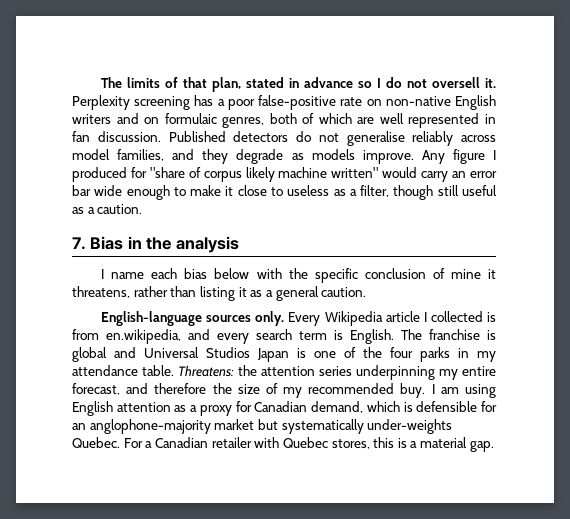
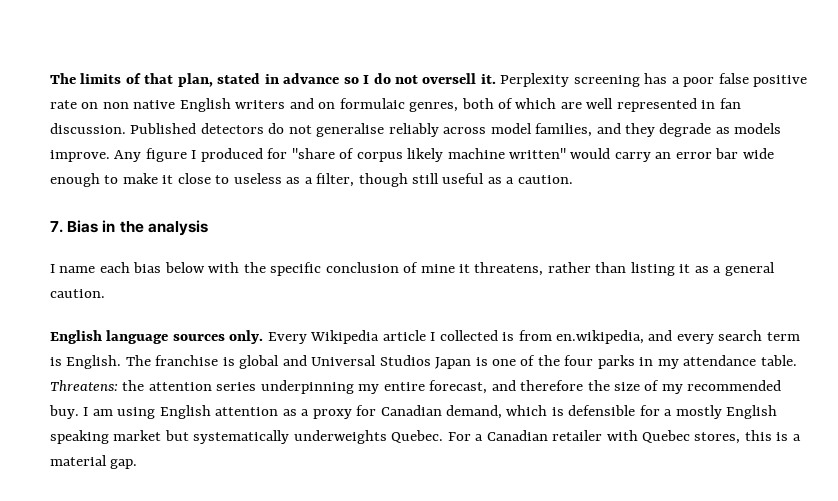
[258,95,451,110] false-positive rate on non-native -> [718,73,808,87] [50,100,176,109] false positive rate on non native
[101,311,203,326] English-language -> [50,330,169,344] English language
[72,419,211,434] an anglophone-majority -> [664,405,778,419] [50,430,109,444] a mostly English speaking
[367,419,453,434] under-weights -> [293,430,387,444] underweights

